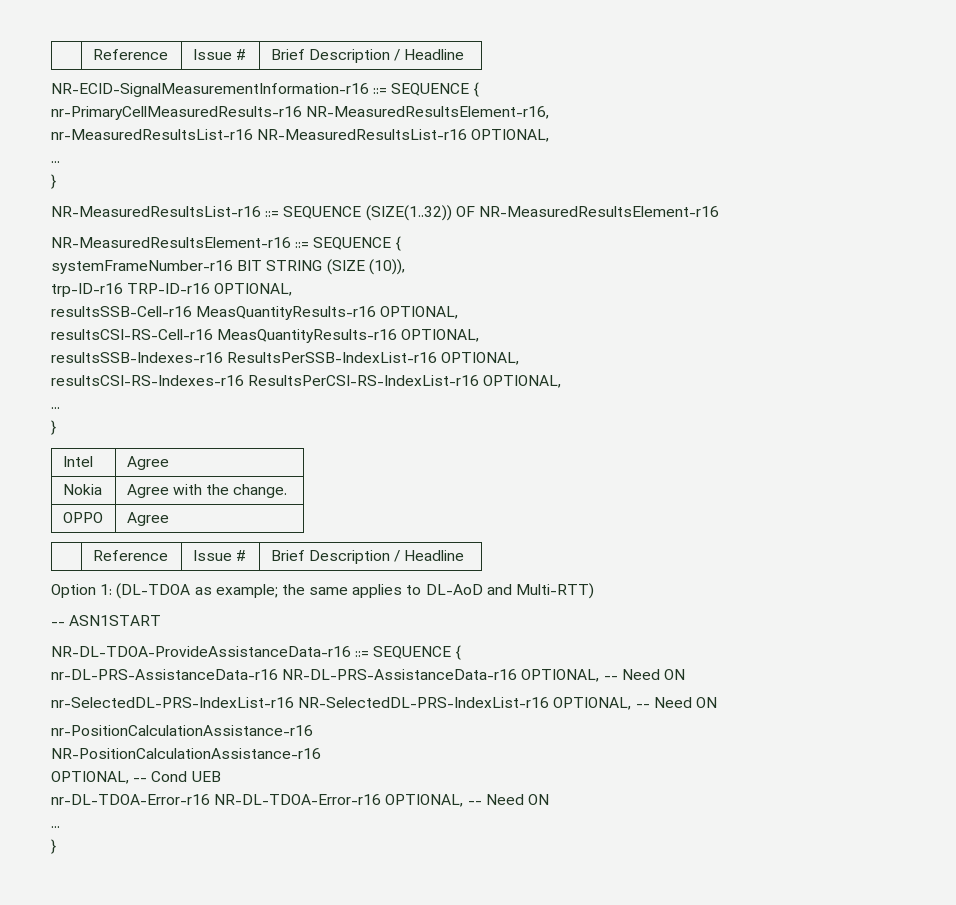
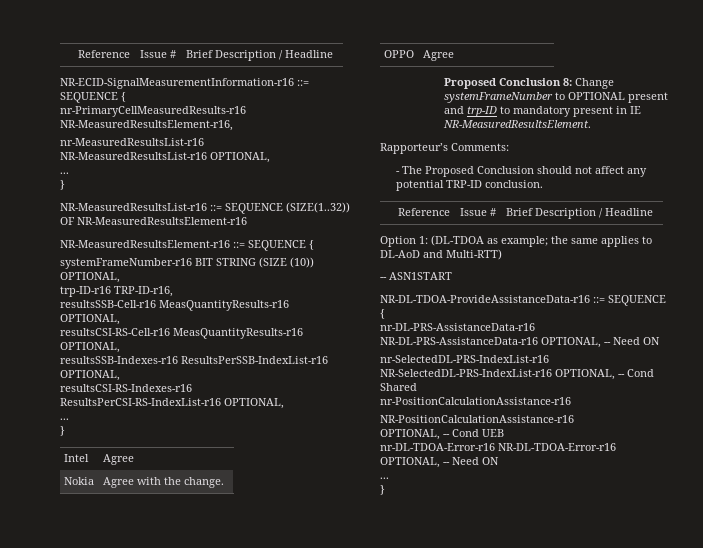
[368,259,405,275] (10)), -> [290,257,314,268] [60,272,120,283] (10)) OPTIONAL,
[127,283,293,296] TRP-ID-r16 OPTIONAL, -> [114,286,173,297] TRP-ID-r16,
(169, 519) none -> [443,78,614,89] [443,92,668,103] [443,106,641,117] [442,120,591,128] [380,143,509,154] [395,166,647,177] [395,180,543,191] // Proposed Conclusion 8: Change systemFrameNumber to OPTIONAL present and trp-ID to mandatory present in IE NR-MeasuredResultsElement. // Rapporteur’s Comments: // - The Proposed Conclusion should not affect any potential TRP-ID conclusion.
[653,697,717,708] Need ON -> [627,369,654,377] [380,383,417,391] Cond Shared

